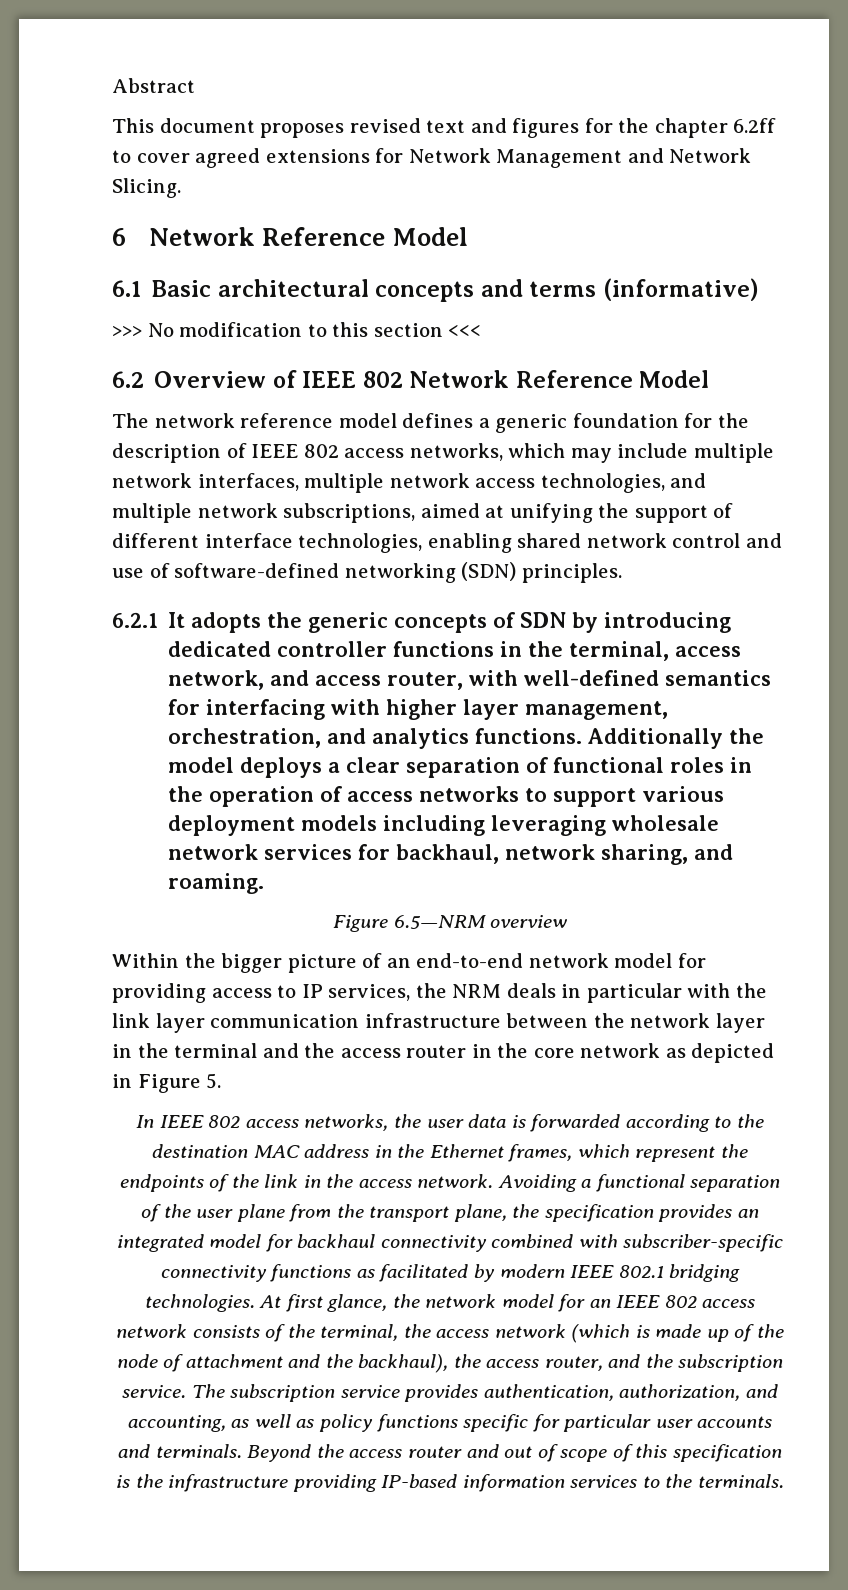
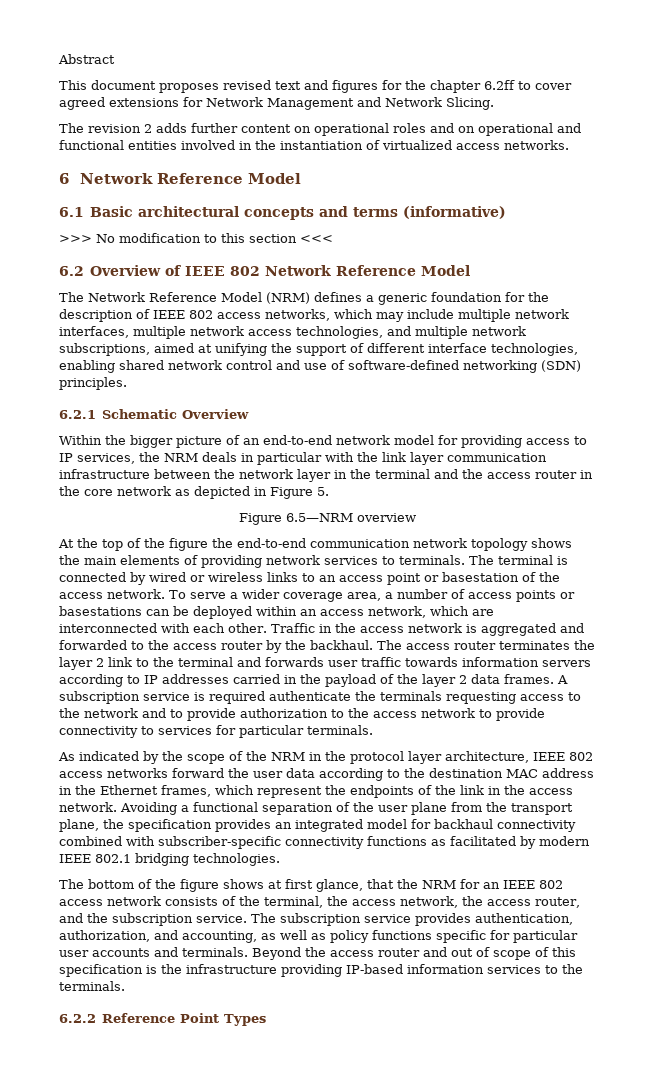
(181, 188) none -> [59,123,581,136] [59,140,569,150] // The revision 2 adds further content on operational roles and on operational and functional entities involved in the instantiation of virtualized access networks.
[154,413,397,428] network reference model -> [88,292,310,304] Network Reference Model (NRM)
[168,612,732,633] [168,641,742,661] [168,670,772,690] [168,699,669,720] [168,728,765,749] [168,757,753,778] [168,786,725,807] [168,815,720,836] [168,844,734,865] [168,873,265,894] [332,915,568,932] It adopts the generic concepts of SDN by introducing dedicated controller functions in the terminal, access network, and access router, with well-defined semantics for interfacing with higher layer management, orchestration, and analytics functions. Additionally the model deploys a clear separation of functional roles in the operation of access networks to support various deployment models including leveraging wholesale network services for backhaul, network sharing, and roaming. // Figure 6.5—NRM overview -> [102,409,250,419] Schematic Overview
[136,1114,389,1131] In IEEE 802 access networks, -> [238,513,416,525] [58,538,572,551] [59,555,568,568] [59,572,560,585] [59,589,575,602] [59,606,494,619] [59,623,584,636] [59,640,595,653] [59,657,591,670] [59,674,568,687] [59,691,581,704] [59,708,545,721] [59,725,373,738] [58,751,593,764] [59,768,224,778] Figure 6.5—NRM overview // At the top of the figure the end-to-end communication network topology shows the main elements of providing network services to terminals. The terminal is connected by wired or wireless links to an access point or basestation of the access network. To serve a wider coverage area, a number of access points or basestations can be deployed within an access network, which are interconnected with each other. Traffic in the access network is aggregated and forwarded to the access router by the backhaul. The access router terminates the layer 2 link to the terminal and forwards user traffic towards information servers according to IP addresses carried in the payload of the layer 2 data frames. A subscription service is required authenticate the terminals requesting access to the network and to provide authorization to the access network to provide connectivity to services for particular terminals. // As indicated by the scope of the NRM in the protocol layer architecture, IEEE 802 access networks forward
[511,1114,621,1132] is forwarded -> (315, 773) none
[259,1294,554,1312] At first glance, the network model -> [59,879,456,892] // The bottom of the figure shows at first glance, that the NRM
[494,1324,784,1343] [116,1354,449,1373] network (which is made up of the node of attachment and the backhaul), -> [400,896,458,908] network,
(784, 1481) none -> [59,1013,267,1026] // 6.2.2 Reference Point Types

